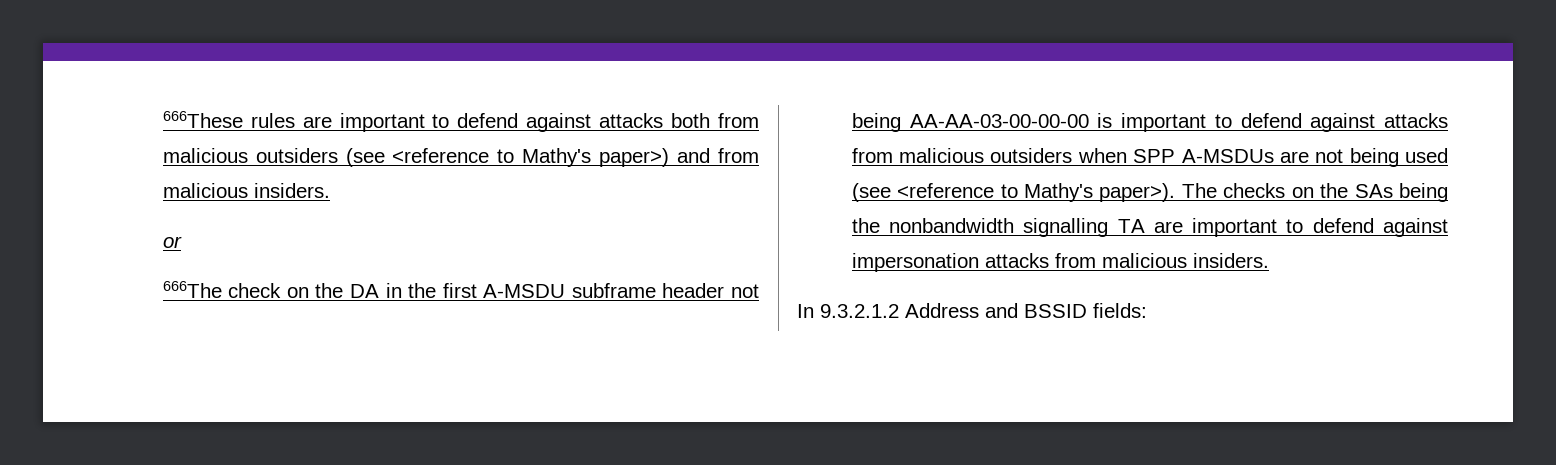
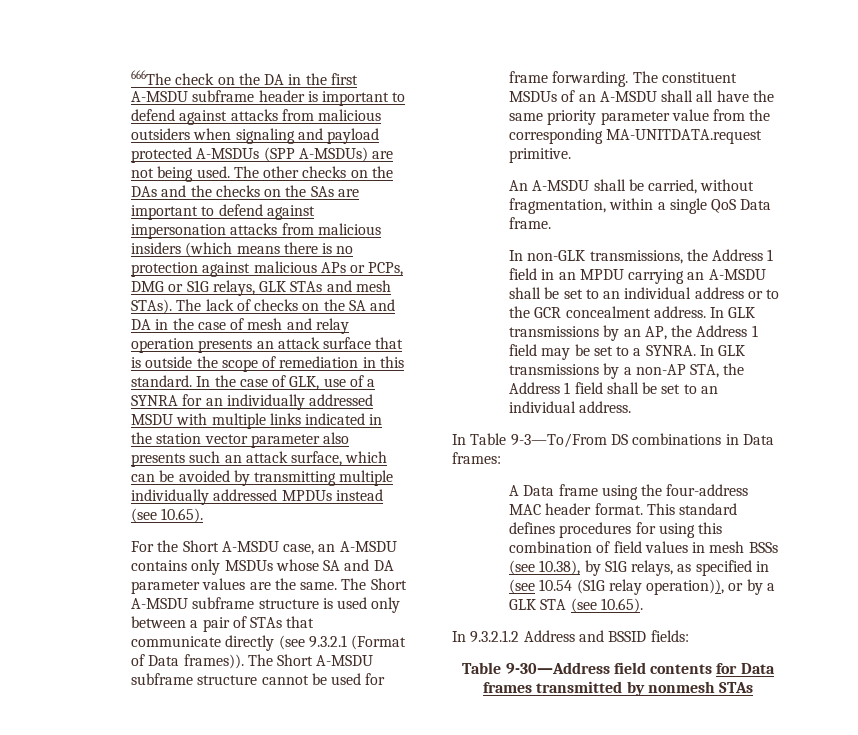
[162,111,760,132] [162,148,759,167] [162,183,330,198] [162,236,182,248] 666These rules are important to defend against attacks both from malicious outsiders (see <reference to Mathy's paper>) and from malicious insiders. // or // -> (130, 77) none
[730,284,759,298] [851,113,1089,132] not being AA-AA-03-00-00-00 -> (305, 96) none
[1133,148,1448,167] [851,183,1448,202] [851,218,1145,237] SPP A-MSDUs are not being used (see <reference to Mathy's paper>). The checks on the SAs being the nonbandwidth signalling TA -> [235,128,380,144] [130,147,394,163] [130,166,394,182] [130,185,334,197] signaling and payload protected A-MSDUs (SPP A-MSDUs) are not being used. The other checks on the DAs and the checks on the SAs
[1192,253,1269,268] insiders. -> [130,242,354,257] [130,261,404,277] [130,280,392,296] [130,299,396,314] [130,318,350,334] [130,337,404,353] [130,356,405,372] [130,375,376,390] [130,394,374,410] [130,413,383,429] [130,432,350,448] [130,451,388,467] [130,470,394,486] [130,489,383,505] [130,508,204,523] [130,540,397,555] [130,559,394,575] [130,578,407,594] [130,597,401,613] [130,616,315,632] [130,635,407,651] [130,654,374,669] [130,673,386,685] [508,71,737,87] [508,90,775,102] [508,109,771,125] [508,128,763,144] [508,148,571,163] [508,179,755,194] [508,198,772,214] [508,217,551,229] [508,249,774,264] [508,268,766,284] [508,287,780,299] [508,306,756,318] [508,325,758,341] [508,344,746,360] [508,363,745,379] [508,382,719,394] [508,401,632,413] [452,433,774,448] [452,452,501,464] [508,484,749,500] [508,503,738,515] [508,522,723,538] [508,541,778,553] [508,560,770,576] [508,579,776,595] [508,598,643,613] insiders (which means there is no protection against malicious APs or PCPs, DMG or S1G relays, GLK STAs and mesh STAs). The lack of checks on the SA and DA in the case of mesh and relay operation presents an attack surface that is outside the scope of remediation in this standard. In the case of GLK, use of a SYNRA for an individually addressed MSDU with multiple links indicated in the station vector parameter also presents such an attack surface, which can be avoided by transmitting multiple individually addressed MPDUs instead (see 10.65). // For the Short A-MSDU case, an A-MSDU contains only MSDUs whose SA and DA parameter values are the same. The Short A-MSDU subframe structure is used only between a pair of STAs that communicate directly (see 9.3.2.1 (Format of Data frames)). The Short A-MSDU subframe structure cannot be used for frame forwarding. The constituent MSDUs of an A-MSDU shall all have the same priority parameter value from the corresponding MA-UNITDATA.request primitive. // An A-MSDU shall be carried, without fragmentation, within a single QoS Data frame. // In non-GLK transmissions, the Address 1 field in an MPDU carrying an A-MSDU shall be set to an individual address or to the GCR concealment address. In GLK transmissions by an AP, the Address 1 field may be set to a SYNRA. In GLK transmissions by a non-AP STA, the Address 1 field shall be set to an individual address. // In Table 9-3—To/From DS combinations in Data frames: // A Data frame using the four-address MAC header format. This standard defines procedures for using this combination of field values in mesh BSSs (see 10.38), by S1G relays, as specified in (see 10.54 (S1G relay operation)), or by a GLK STA (see 10.65).
(1147, 310) none -> [462,662,775,674] [482,681,754,696] // Table 9-30—Address field contents for Data frames transmitted by nonmesh STAs

